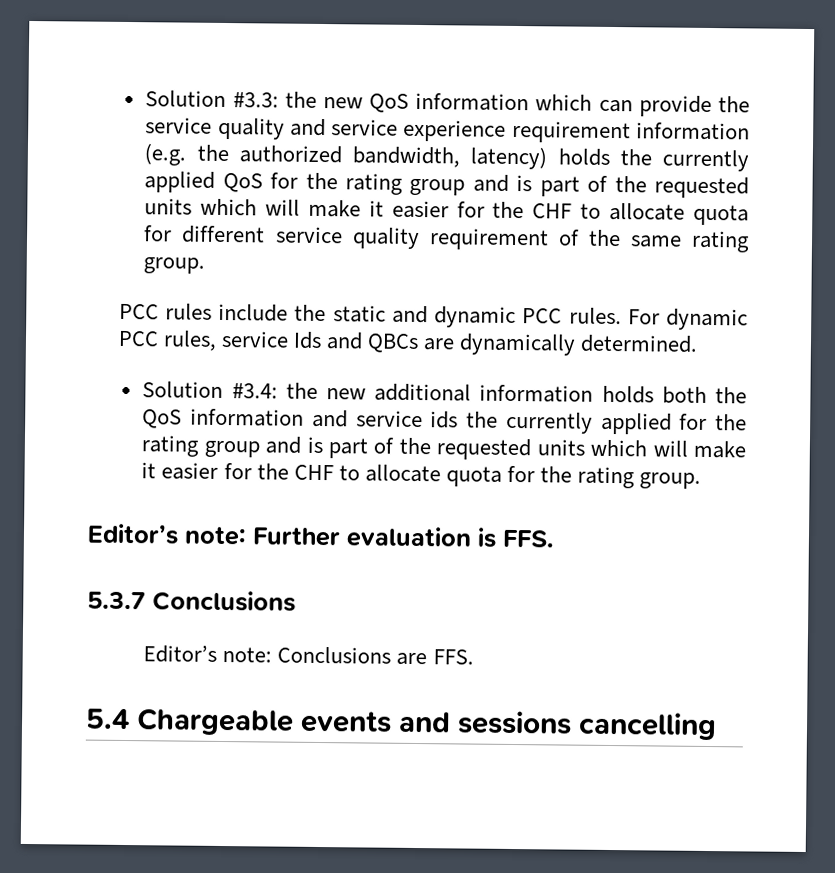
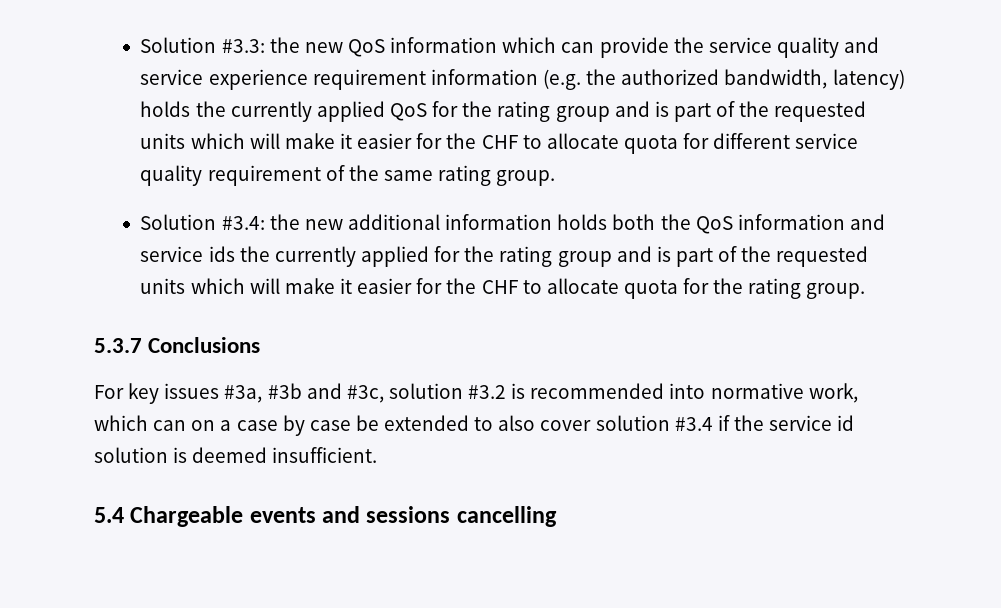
[118,303,748,331] [117,330,699,356] // PCC rules include the static and dynamic PCC rules. For dynamic PCC rules, service Ids and QBCs are dynamically determined. -> (556, 178) none
[87,523,555,548] [87,590,296,612] [143,645,474,666] Editor’s note: Further evaluation is FFS. // 5.3.7 Conclusions // Editor’s note: Conclusions are FFS. -> [94,337,261,353] [94,383,858,404] [94,415,855,436] [94,447,378,463] 5.3.7 Conclusions // For key issues #3a, #3b and #3c, solution #3.2 is recommended into normative work, which can on a case by case be extended to also cover solution #3.4 if the service id solution is deemed insufficient.

